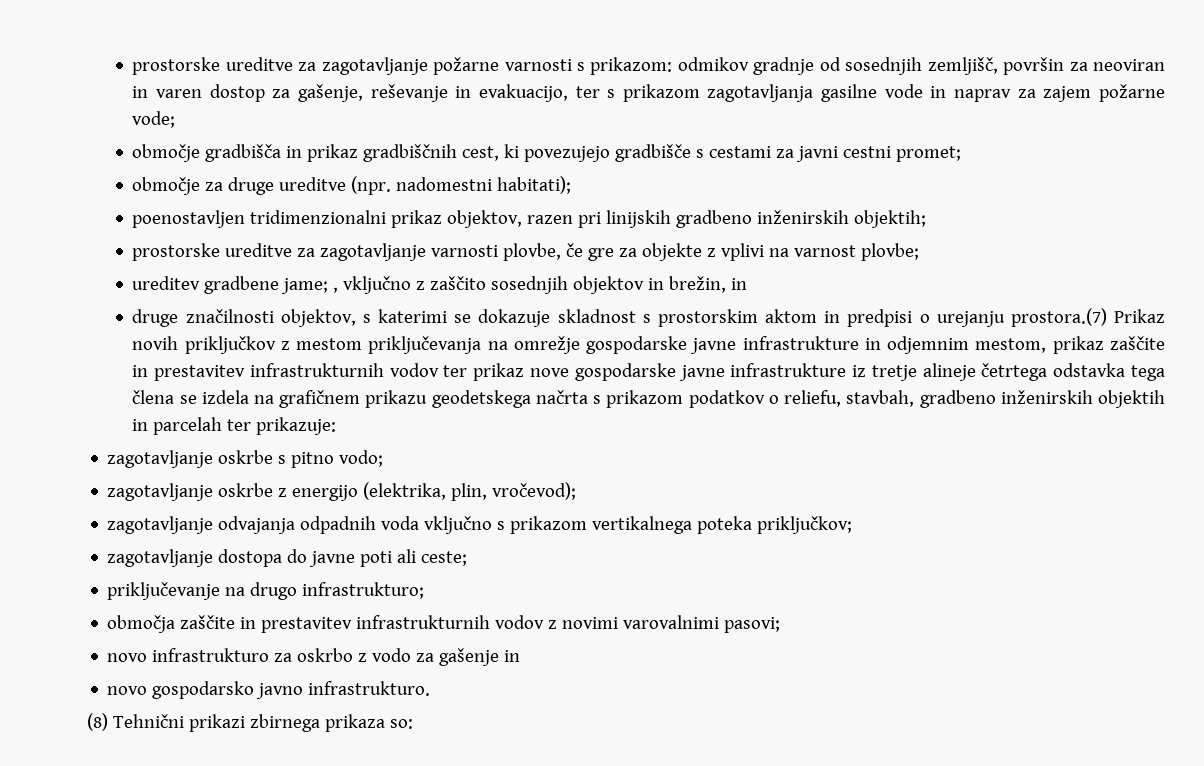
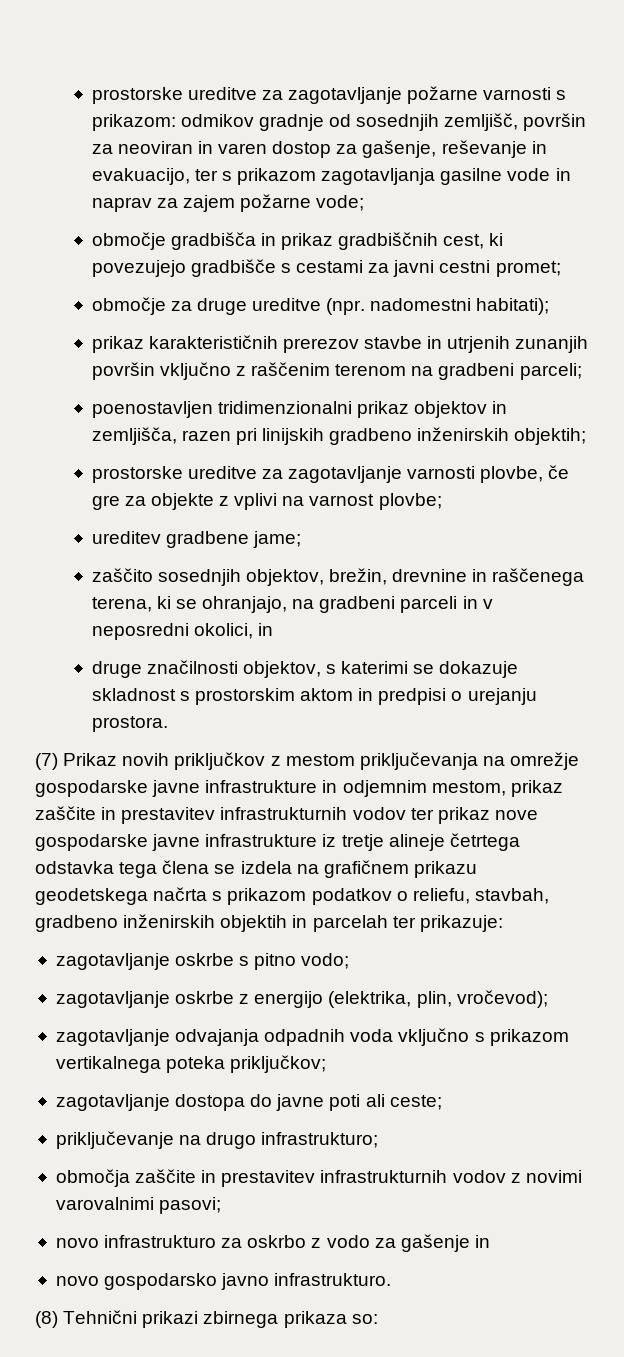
(572, 185) none -> [91,335,589,353] [91,362,582,380] // prikaz karakterističnih prerezov stavbe in utrjenih zunanjih površin vključno z raščenim terenom na gradbeni parceli;
[447,210,523,228] objektov, -> [414,401,508,418] [91,427,177,445] objektov in zemljišča,
[333,276,727,294] , vključno z zaščito sosednjih objektov in brežin, -> [91,568,585,586] [91,596,493,613] [91,623,253,640] // zaščito sosednjih objektov, brežin, drevnine in raščenega terena, ki se ohranjajo, na gradbeni parceli in v neposredni okolici,
[1010,308,1107,327] prostora.(7) -> [91,716,168,732] [35,753,58,770] prostora. // (7)

